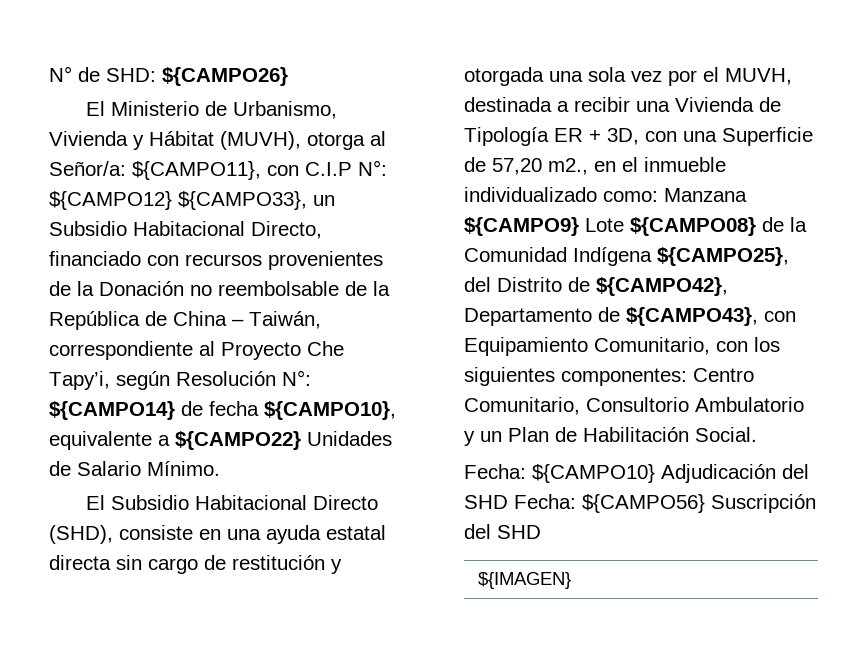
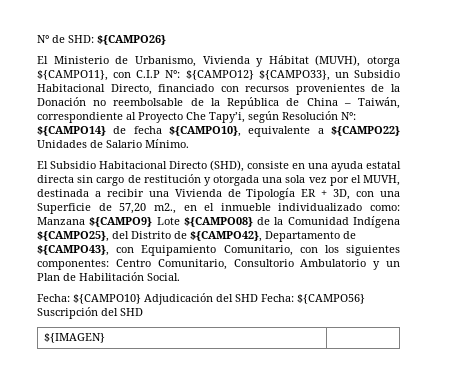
[370,131,386,146] [49,161,126,176] al Señor/a: -> (400, 61) none

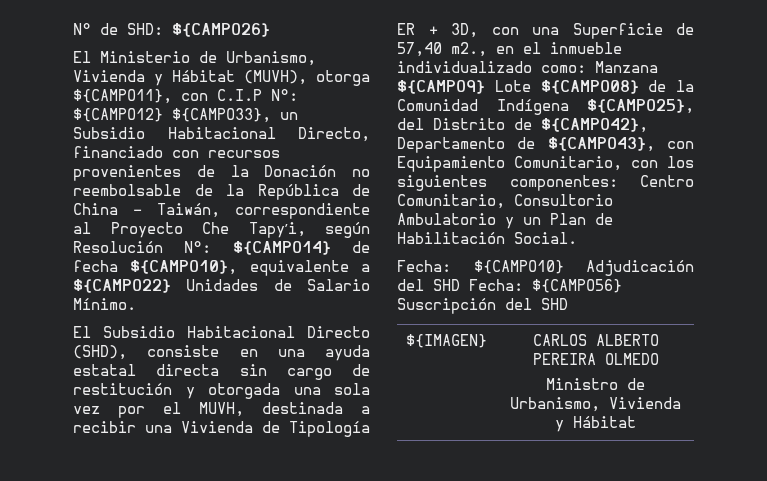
[119,203,147,214] 57,20 -> [397,42,442,57] 57,40
(105, 338) none -> [532,334,659,346] [532,353,659,365] [546,378,645,390] [510,397,681,412] [555,416,636,432] CARLOS ALBERTO PEREIRA OLMEDO // Ministro de Urbanismo, Vivienda y Hábitat

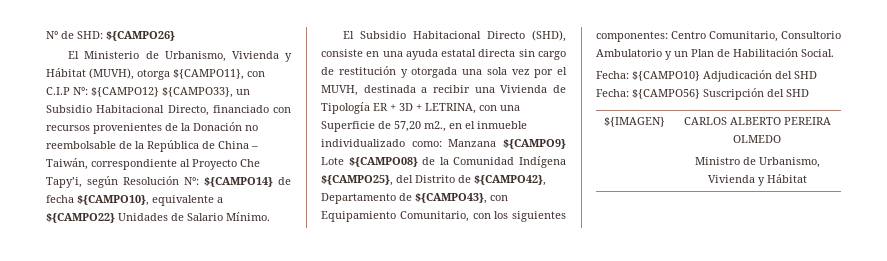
[451,23,478,38] 3D, -> [399,103,476,114] 3D + LETRINA,
[397,42,442,57] 57,40 -> [394,121,421,132] 57,20

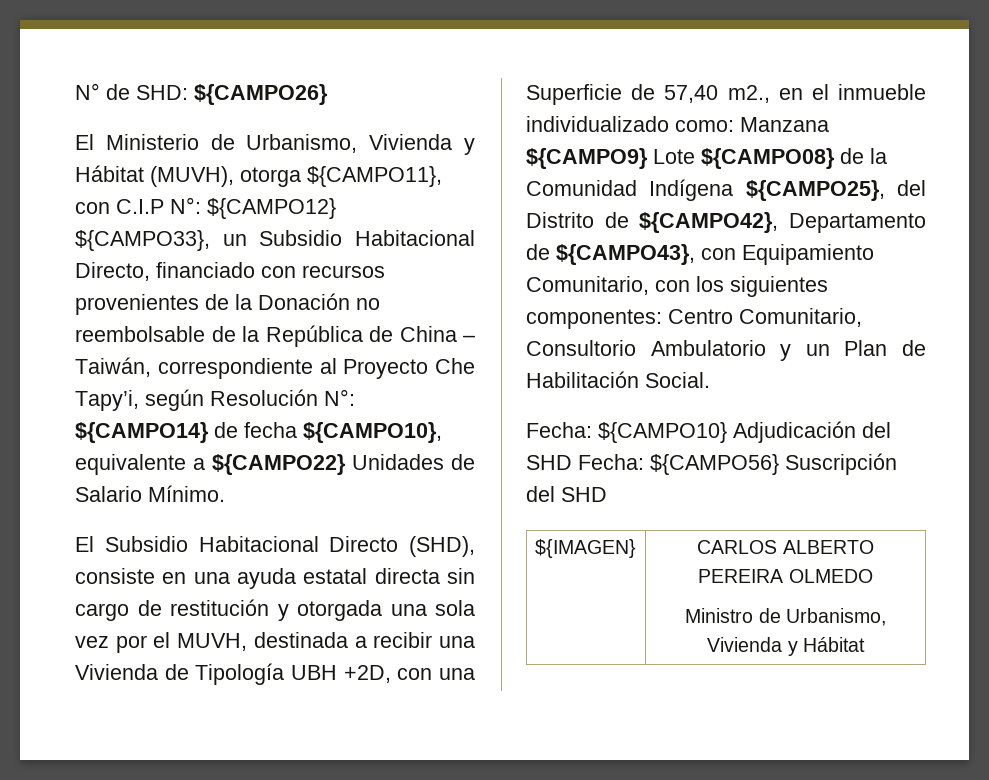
[373,103,476,114] ER + 3D + LETRINA, -> [291,665,391,683] UBH +2D,
[394,121,421,132] 57,20 -> [664,85,719,103] 57,40

